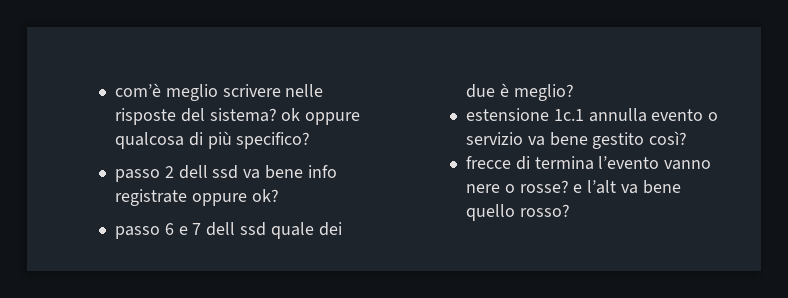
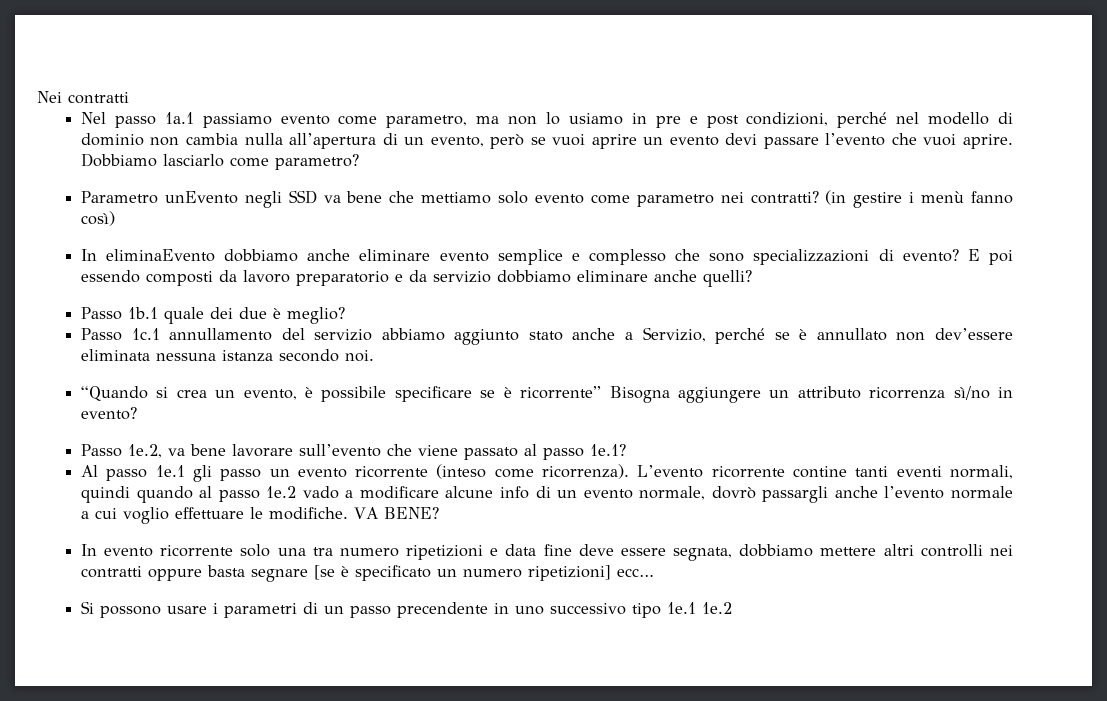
[114,83,324,101] [114,108,361,125] [114,131,311,149] [114,165,337,182] [114,189,279,206] [114,222,267,239] com’è meglio scrivere nelle risposte del sistema? ok oppure qualcosa di più specifico? // passo 2 dell ssd va bene info registrate oppure ok? // passo 6 e 7 dell ssd -> [37,91,129,104] [80,112,1013,128] [80,133,1013,149] [80,153,359,170] [80,190,1014,208] [80,211,115,226] [80,249,1014,265] [80,270,752,287] [80,307,158,320] Nei contratti // Nel passo 1a.1 passiamo evento come parametro, ma non lo usiamo in pre e post condizioni, perché nel modello di dominio non cambia nulla all’apertura di un evento, però se vuoi aprire un evento devi passare l’evento che vuoi aprire. Dobbiamo lasciarlo come parametro? // Parametro unEvento negli SSD va bene che mettiamo solo evento come parametro nei contratti? (in gestire i menù fanno così) // In eliminaEvento dobbiamo anche eliminare evento semplice e complesso che sono specializzazioni di evento? E poi essendo composti da lavoro preparatorio e da servizio dobbiamo eliminare anche quelli? // Passo 1b.1
[465,108,719,122] [465,131,688,149] [465,156,712,170] [465,180,681,194] [465,204,570,221] estensione 1c.1 annulla evento o servizio va bene gestito così? // frecce di termina l’evento vanno nere o rosse? e l’alt va bene quello rosso? -> [80,327,1014,345] [80,349,374,362] [80,386,1013,403] [80,407,137,420] [80,444,626,460] [80,464,1014,482] [80,486,1014,503] [80,507,439,524] [80,544,1013,561] [80,565,654,582] [80,601,732,618] Passo 1c.1 annullamento del servizio abbiamo aggiunto stato anche a Servizio, perché se è annullato non dev’essere eliminata nessuna istanza secondo noi. // “Quando si crea un evento, è possibile specificare se è ricorrente” Bisogna aggiungere un attributo ricorrenza sì/no in evento? // Passo 1e.2, va bene lavorare sull’evento che viene passato al passo 1e.1? // Al passo 1e.1 gli passo un evento ricorrente (inteso come ricorrenza). L’evento ricorrente contine tanti eventi normali, quindi quando al passo 1e.2 vado a modificare alcune info di un evento normale, dovrò passargli anche l’evento normale a cui voglio effettuare le modifiche. VA BENE? // In evento ricorrente solo una tra numero ripetizioni e data fine deve essere segnata, dobbiamo mettere altri controlli nei contratti oppure basta segnare [se è specificato un numero ripetizioni] ecc… // Si possono usare i parametri di un passo precendente in uno successivo tipo 1e.1 1e.2

